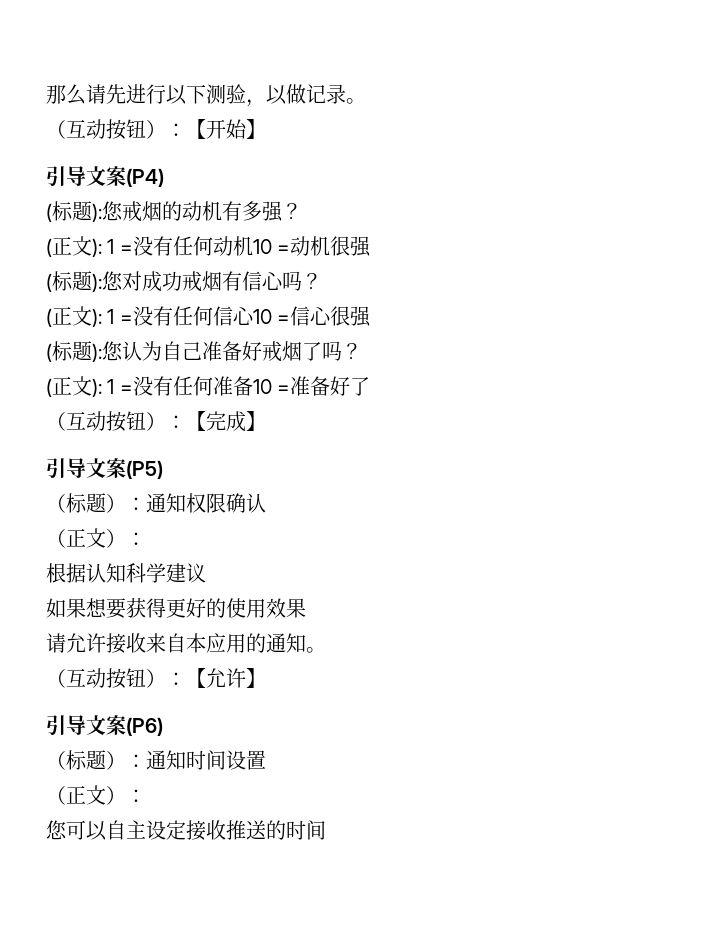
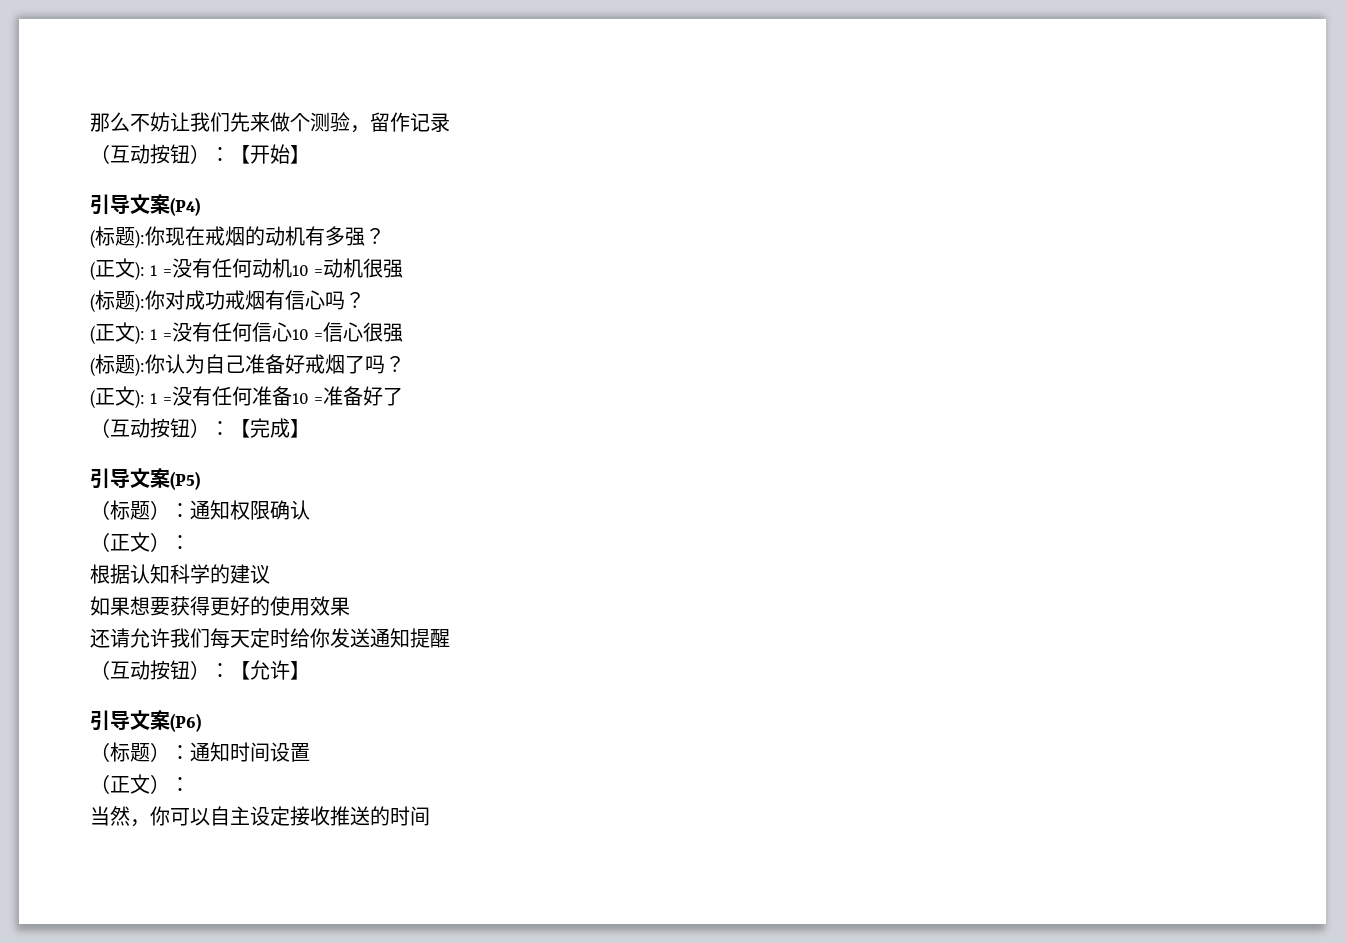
[86,84,306,107] 请先进行以下测验，以做 -> [130,112,410,133] 不妨让我们先来做个测验，留作
[346,98,366,104] 。 -> (450, 122) none
[102,201,123,221] 您 -> [145,226,205,246] 你现在
[102,271,123,291] 您 -> [145,290,165,310] 你
[102,341,123,361] 您 -> [145,354,165,374] 你
(166, 573) none -> [210,564,230,584] 的
[46,633,326,654] 请允许接收来自本应用的通知。 -> [90,628,450,649] 还请允许我们每天定时给你发送通知提醒
[46,820,67,840] 您 -> [90,806,170,827] 当然，你

